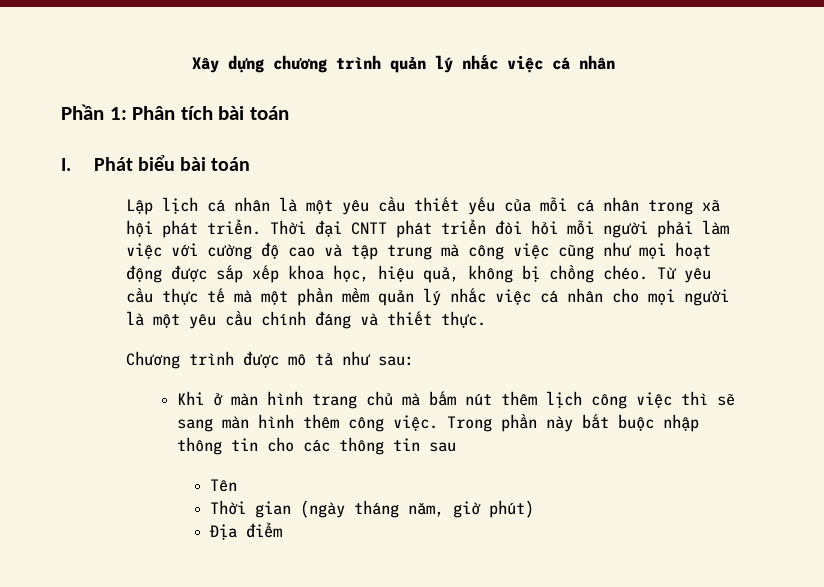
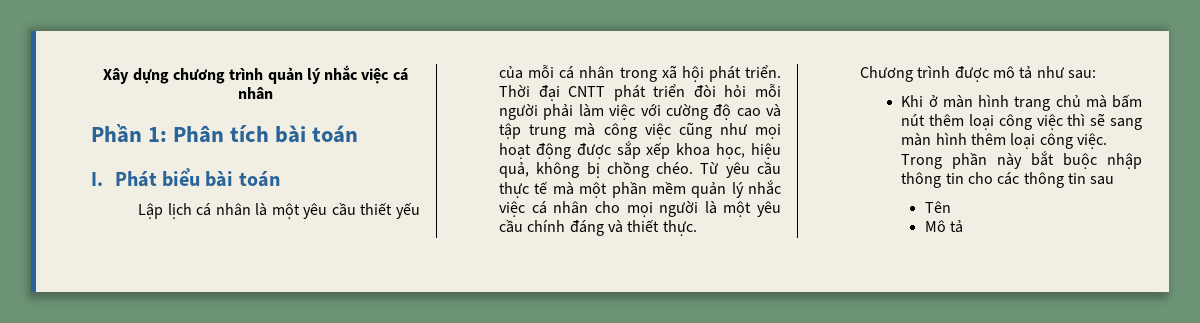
[546,391,583,408] lịch -> [968,114,994,130] loại
(340, 421) none -> [1010,133,1036,149] loại
[209,500,534,518] [208,522,282,540] Thời gian (ngày tháng năm, giờ phút) // Địa điểm -> [924,220,964,233] Mô tả

